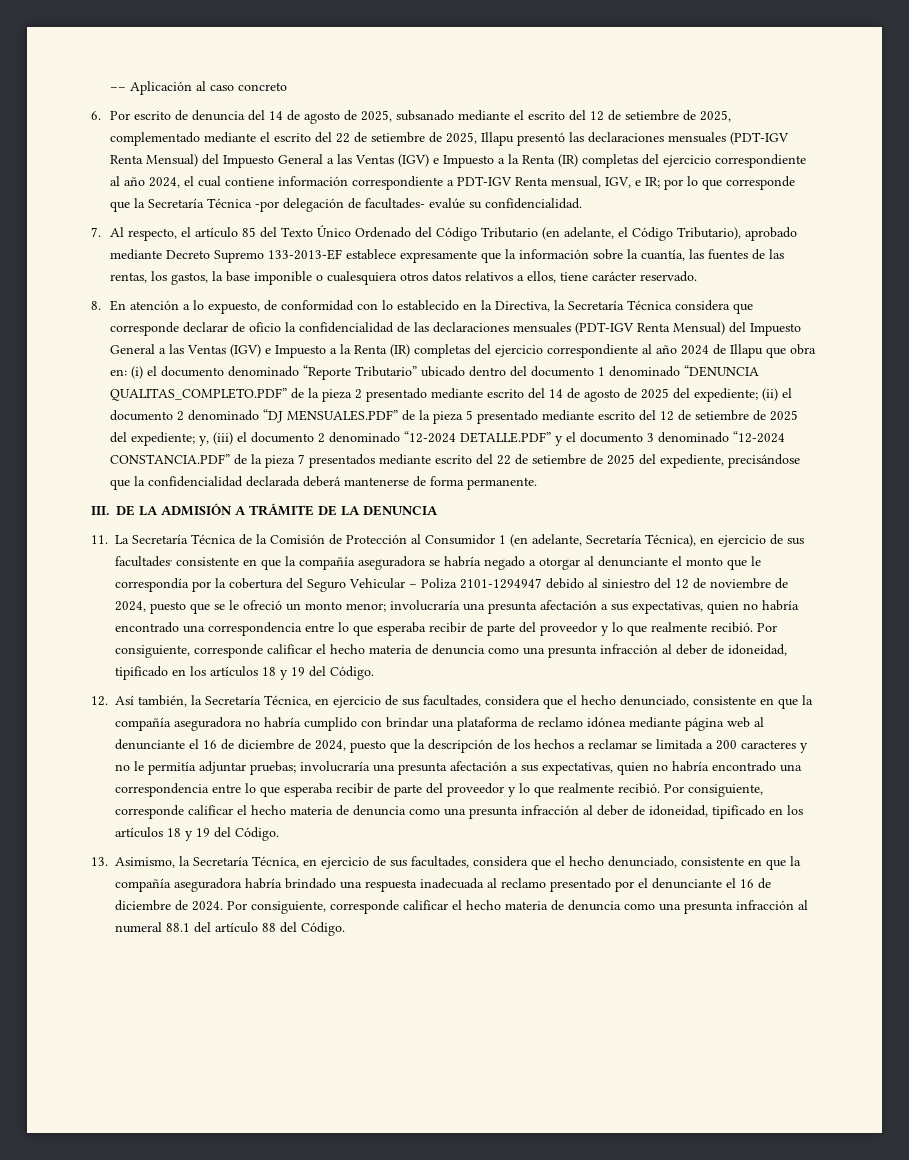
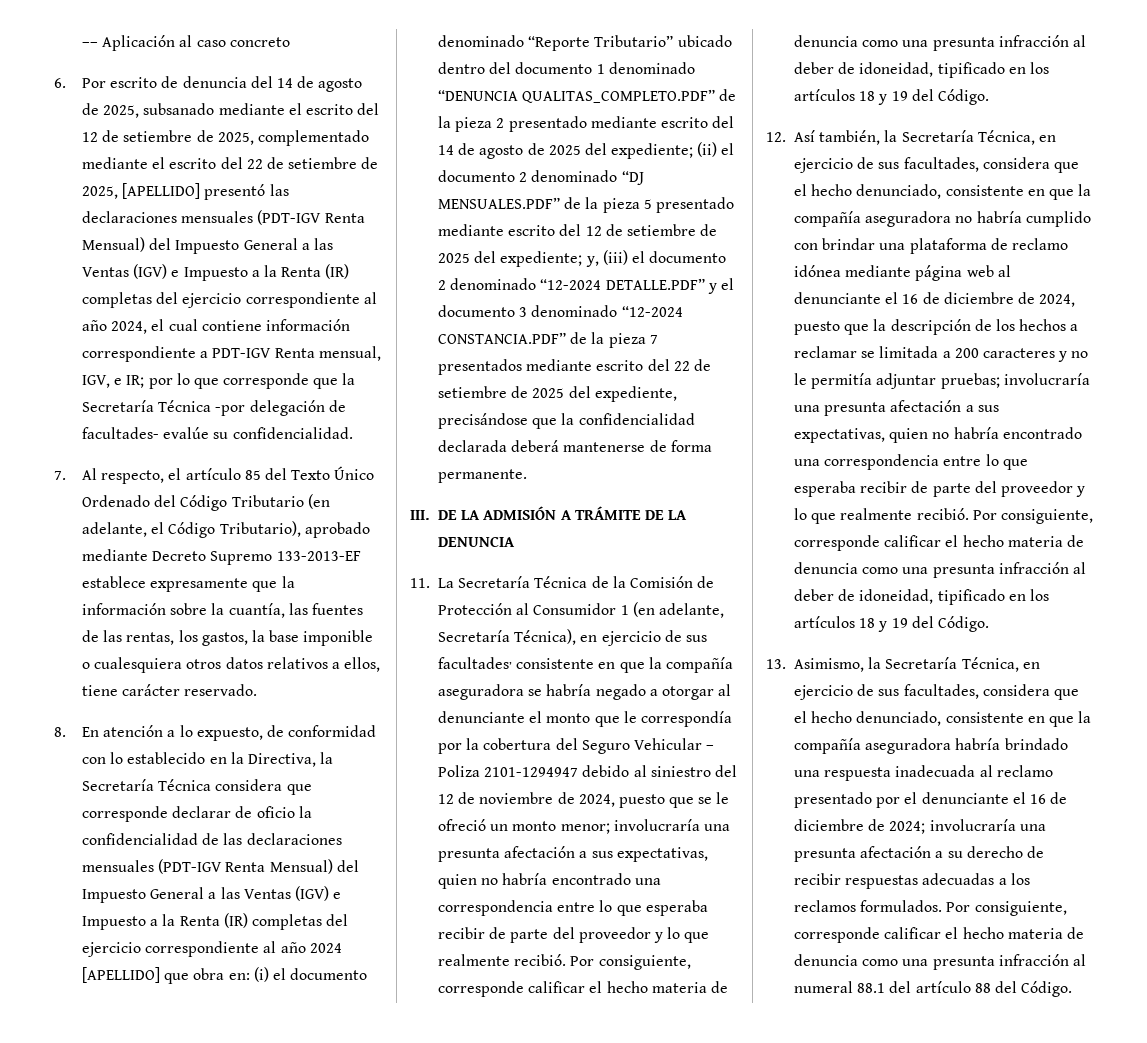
[481,132,515,146] Illapu -> [122,183,201,199] [APELLIDO]
[713,344,764,358] de Illapu -> [82,967,161,983] [APELLIDO]
[192,901,223,911] 2024. -> [889,819,1046,834] [794,846,1044,862] [794,873,1030,889] [794,900,943,912] 2024; involucraría una presunta afectación a su derecho de recibir respuestas adecuadas a los reclamos formulados.

